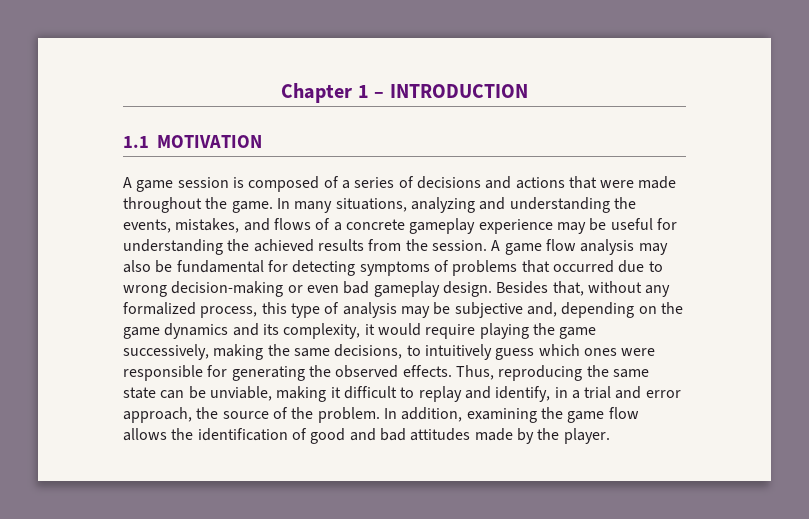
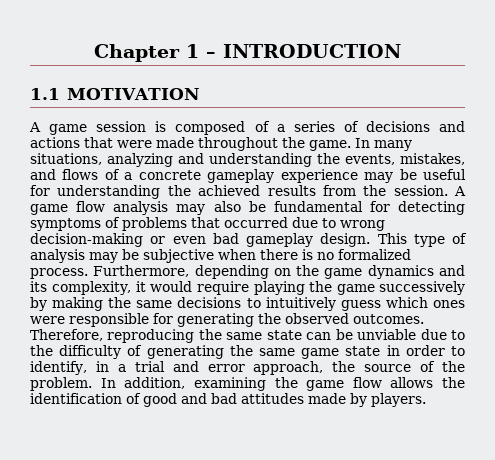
[496,281,671,297] [123,302,287,318] Besides that, without any formalized process, this -> [377,233,407,244] This
[526,302,557,317] and, -> [218,249,411,260] [30,265,190,279] when there is no formalized process. Furthermore,
[123,344,209,360] successively, -> [379,281,465,295] [30,297,47,311] successively by
[334,344,403,359] decisions, -> [177,297,242,308] decisions
[402,365,494,380] effects. Thus, -> [353,314,424,324] [30,329,103,341] outcomes. Therefore,
[209,386,491,402] unviable, making it difficult to replay and -> [357,329,466,340] [30,345,465,359] unviable due to the difficulty of generating the same game state in order to
[537,428,610,444] the player. -> [371,393,426,407] players.

